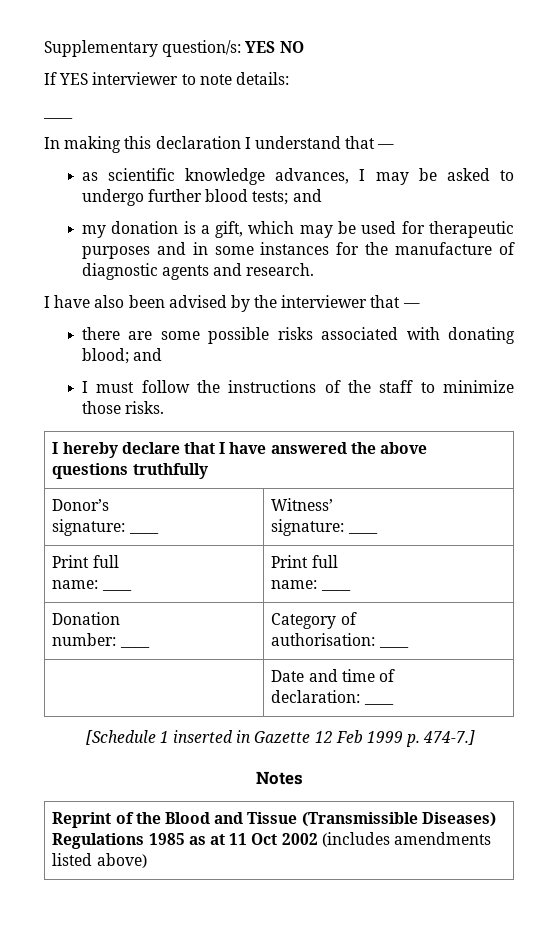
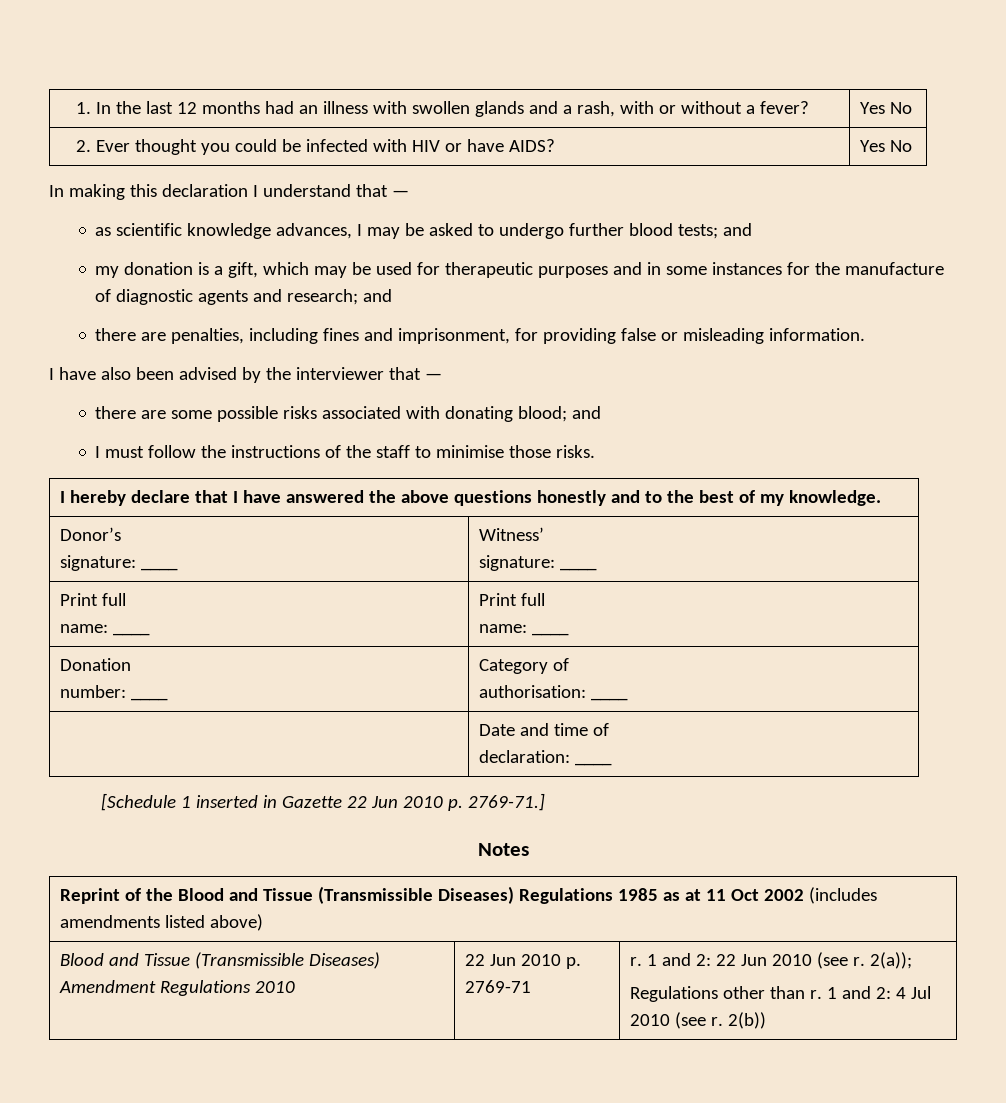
[44,40,304,57] [44,72,289,85] [43,117,73,119] Supplementary question/s: YES NO // If YES interviewer to note details: // ____ -> [75,101,809,117] [860,102,913,114] [75,139,555,155] [860,140,913,152] 1. In the last 12 months had an illness with swollen glands and a rash, with or without a fever? | Yes No // 2. Ever thought you could be infected with HIV or have AIDS? | Yes No
[246,263,315,276] research. -> [287,289,393,305] [95,328,866,344] research; and // there are penalties, including fines and imprisonment, for providing false or misleading information.
[442,380,514,393] minimize -> [436,445,505,458] minimise
[132,463,208,479] truthfully -> [537,490,882,506] honestly and to the best of my knowledge.
[314,730,476,747] 12 Feb 1999 p. 474-7.] -> [346,793,545,811] 22 Jun 2010 p. 2769-71.]
(147, 860) none -> [60,952,381,969] [59,980,296,996] [465,954,582,969] [465,980,532,993] [630,952,913,969] [630,986,932,1002] [630,1012,767,1029] // Blood and Tissue (Transmissible Diseases) Amendment Regulations 2010 | 22 Jun 2010 p. 2769-71 | r. 1 and 2: 22 Jun 2010 (see r. 2(a)); // Regulations other than r. 1 and 2: 4 Jul 2010 (see r. 2(b))

